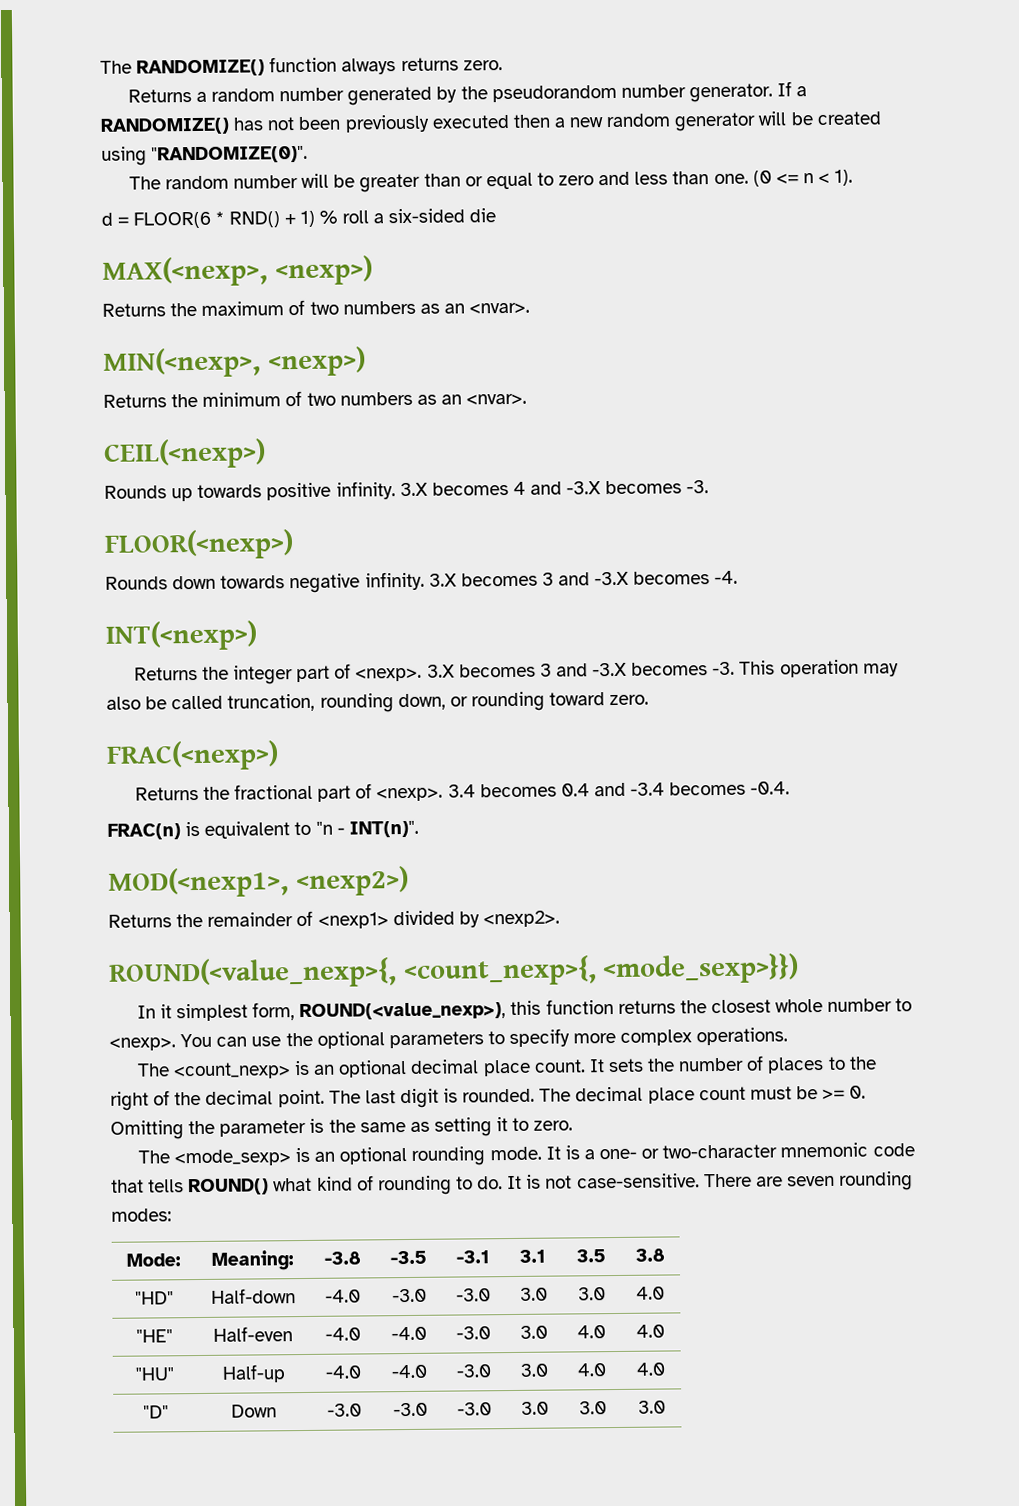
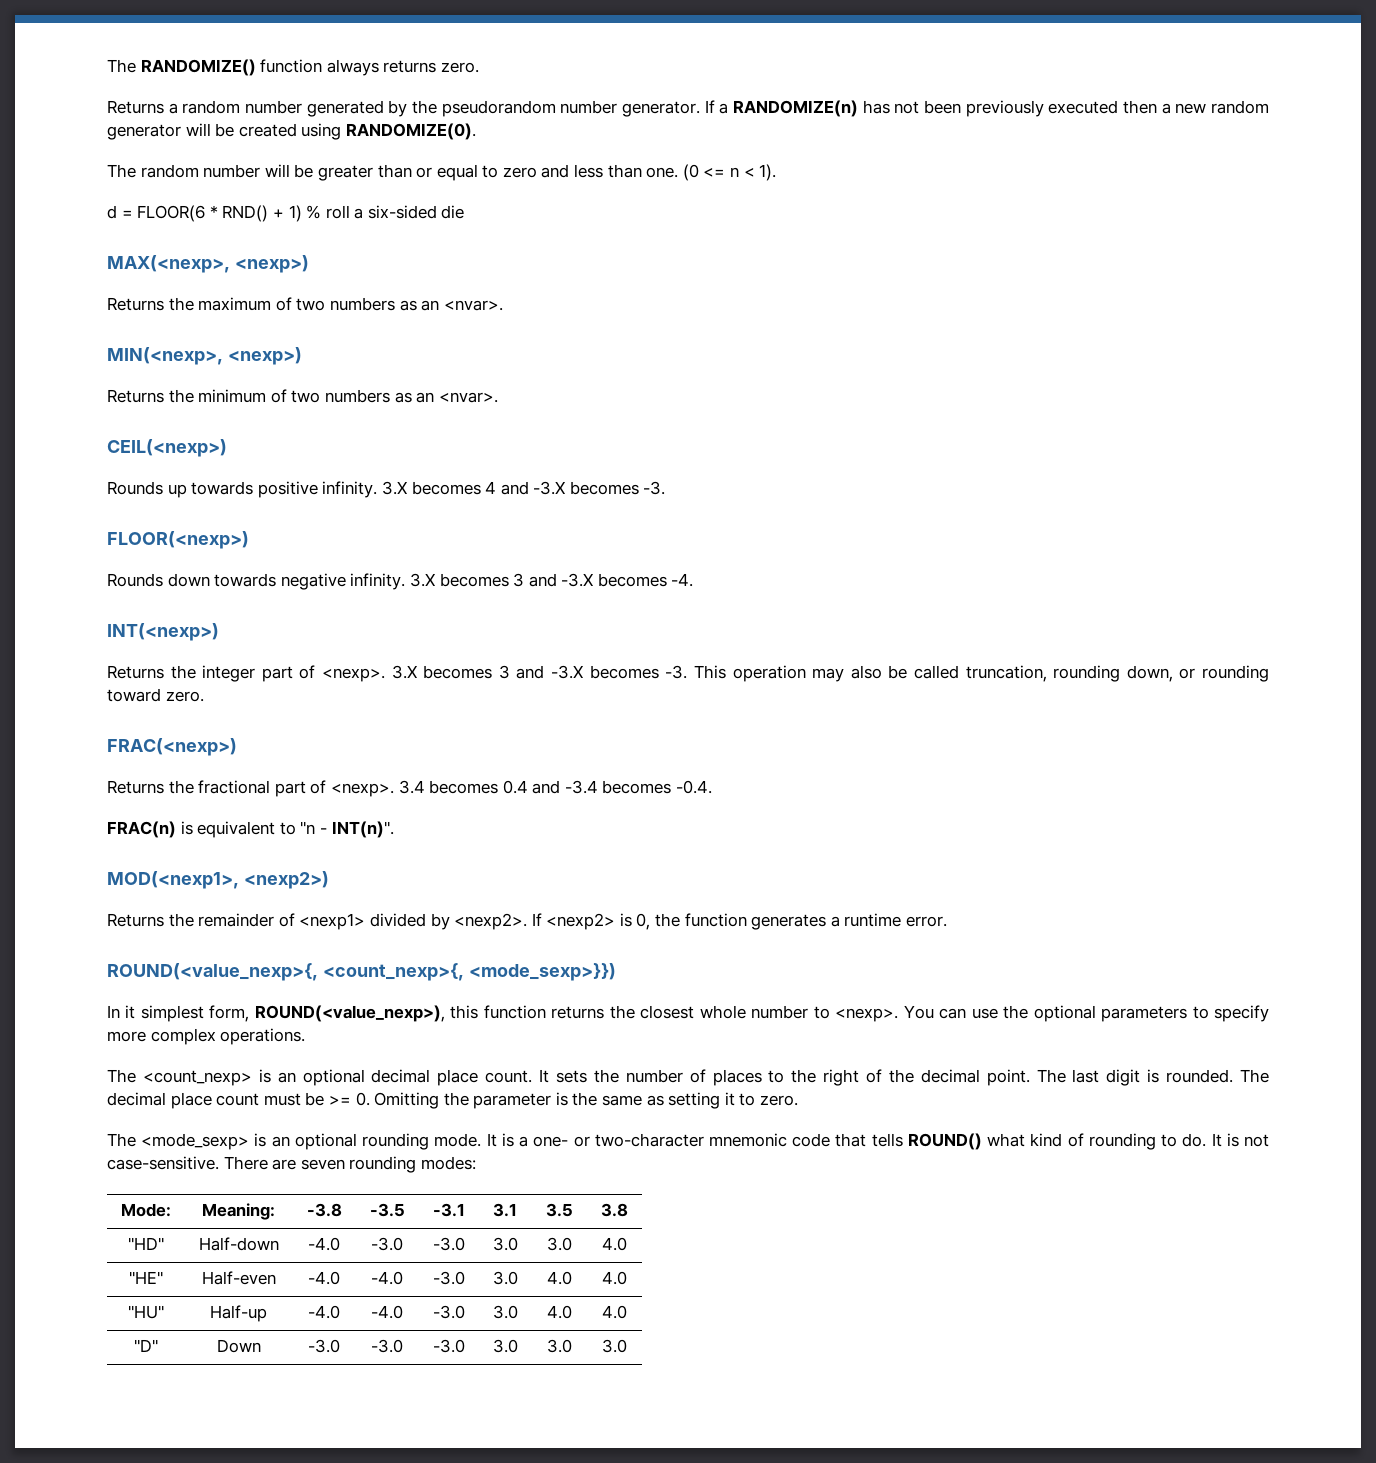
[100,117,230,135] RANDOMIZE() -> [732,100,858,117] RANDOMIZE(n)
[151,145,309,164] "RANDOMIZE(0)". -> [345,123,476,140] RANDOMIZE(0).
(560, 919) none -> [531,913,948,930] If <nexp2> is 0, the function generates a runtime error.

